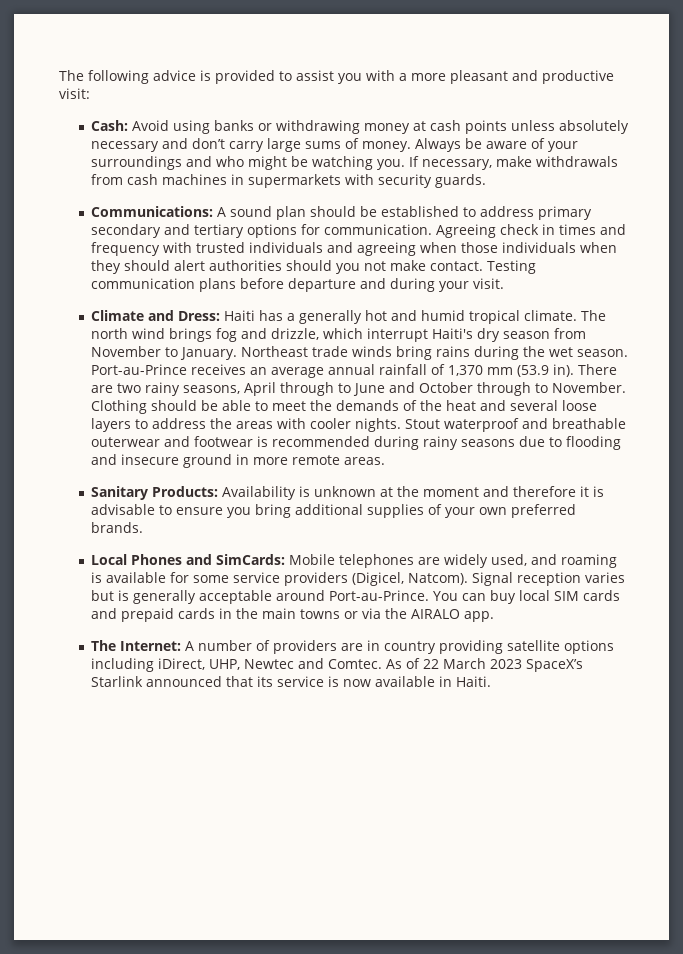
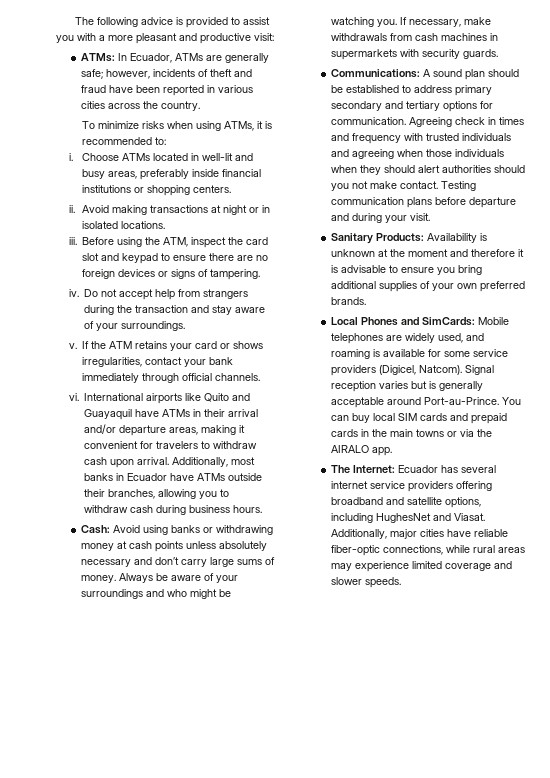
(90, 93) none -> [80,53,269,63] [80,69,252,79] [80,85,253,96] [80,101,200,111] [81,121,272,131] [81,137,166,145] [68,153,253,161] [81,169,261,180] [81,185,231,196] [68,205,270,215] [81,221,165,229] [68,237,269,248] [82,253,269,264] [82,269,261,280] [68,289,249,300] [84,305,266,315] [84,321,186,331] [68,341,264,351] [82,357,234,367] [82,373,261,383] [68,393,251,404] [84,409,259,420] [84,424,246,436] [84,441,258,449] [84,457,256,468] [84,473,263,481] [84,489,230,499] [84,505,263,515] // ATMs: In Ecuador, ATMs are generally safe; however, incidents of theft and fraud have been reported in various cities across the country. // To minimize risks when using ATMs, it is recommended to: // i. Choose ATMs located in well-lit and busy areas, preferably inside financial institutions or shopping centers. // ii. Avoid making transactions at night or in isolated locations. // iii. Before using the ATM, inspect the card slot and keypad to ensure there are no foreign devices or signs of tampering. // iv. Do not accept help from strangers during the transaction and stay aware of your surroundings. // v. If the ATM retains your card or shows irregularities, contact your bank immediately through official channels. // vi. International airports like Quito and Guayaquil have ATMs in their arrival and/or departure areas, making it convenient for travelers to withdraw cash upon arrival. Additionally, most banks in Ecuador have ATMs outside their branches, allowing you to withdraw cash during business hours.
[91,310,607,324] [91,328,587,342] [91,346,629,360] [91,364,618,378] [91,382,627,396] [91,400,598,414] [91,418,627,432] [91,436,622,450] [91,454,386,468] // Climate and Dress: Haiti has a generally hot and humid tropical climate. The north wind brings fog and drizzle, which interrupt Haiti's dry season from November to January. Northeast trade winds bring rains during the wet season. Port-au-Prince receives an average annual rainfall of 1,370 mm (53.9 in). There are two rainy seasons, April through to June and October through to November. Clothing should be able to meet the demands of the heat and several loose layers to address the areas with cooler nights. Stout waterproof and breathable outerwear and footwear is recommended during rainy seasons due to flooding and insecure ground in more remote areas. -> (430, 217) none
[185,640,615,654] [91,658,584,672] [91,676,492,687] A number of providers are in country providing satellite options including iDirect, UHP, Newtec and Comtec. As of 22 March 2023 SpaceX’s Starlink announced that its service is now available in Haiti. -> [397,465,496,473] [330,481,492,492] [330,497,481,508] [330,513,485,523] [330,529,508,539] [330,545,525,556] [330,561,512,572] [330,577,401,588] Ecuador has several internet service providers offering broadband and satellite options, including HughesNet and Viasat. Additionally, major cities have reliable fiber-optic connections, while rural areas may experience limited coverage and slower speeds.

